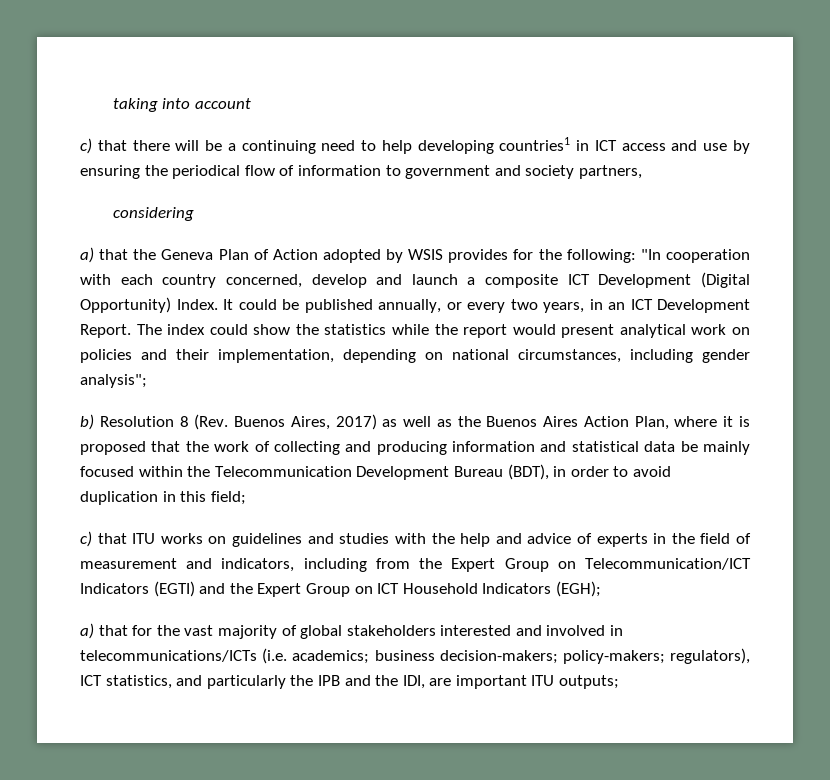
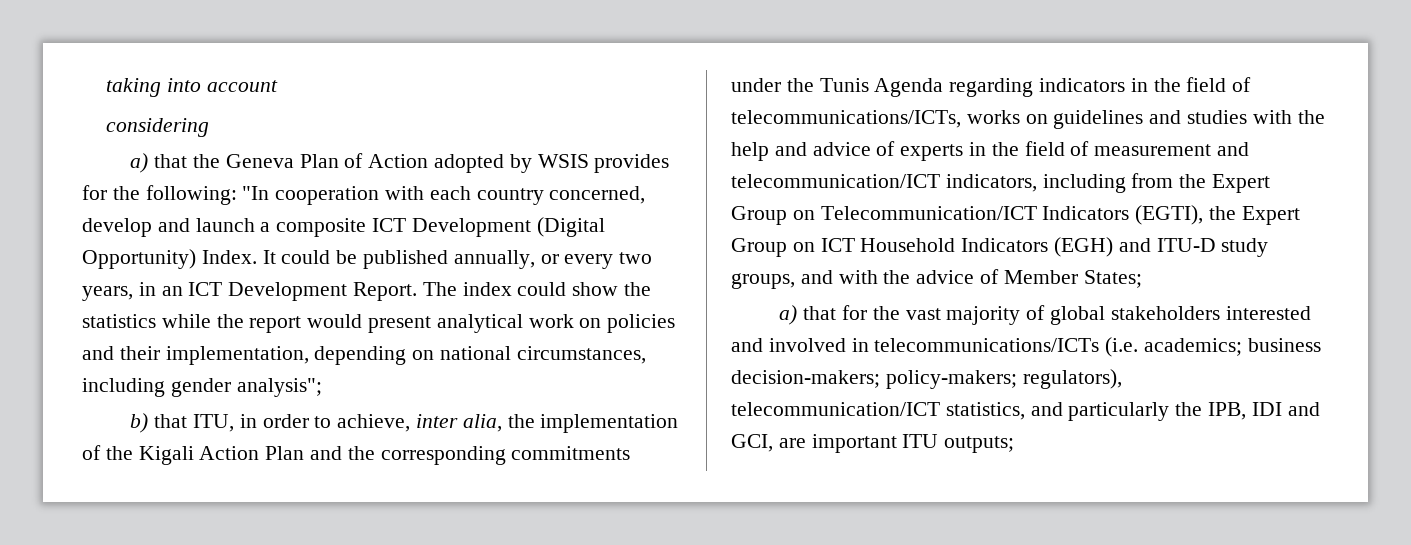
[80,137,750,154] [80,165,642,179] // c) that there will be a continuing need to help developing countries1 in ICT access and use by ensuring the periodical flow of information to government and society partners, -> (279, 86) none
[99,414,750,430] [80,441,750,455] [80,464,671,480] [80,491,246,505] [80,531,156,547] Resolution 8 (Rev. Buenos Aires, 2017) as well as the Buenos Aires Action Plan, where it is proposed that the work of collecting and producing information and statistical data be mainly focused within the Telecommunication Development Bureau (BDT), in order to avoid duplication in this field; // c) that ITU -> [154,414,679,433] [82,445,631,465] [731,77,1252,97] [731,110,961,128] that ITU, in order to achieve, inter alia, the implementation of the Kigali Action Plan and the corresponding commitments under the Tunis Agenda regarding indicators in the field of telecommunications/ICTs,
(213, 563) none -> [731,174,940,188] telecommunication/ICT
[153,581,226,597] (EGTI) and -> [1135,205,1204,225] (EGTI),
[555,581,601,597] (EGH); -> [1054,237,1269,257] [731,269,1142,289] (EGH) and ITU-D study groups, and with the advice of Member States;
[80,675,102,686] ICT -> [731,402,940,416] telecommunication/ICT
[317,675,425,689] IPB and the IDI, -> [1208,402,1320,420] [731,434,773,452] IPB, IDI and GCI,

